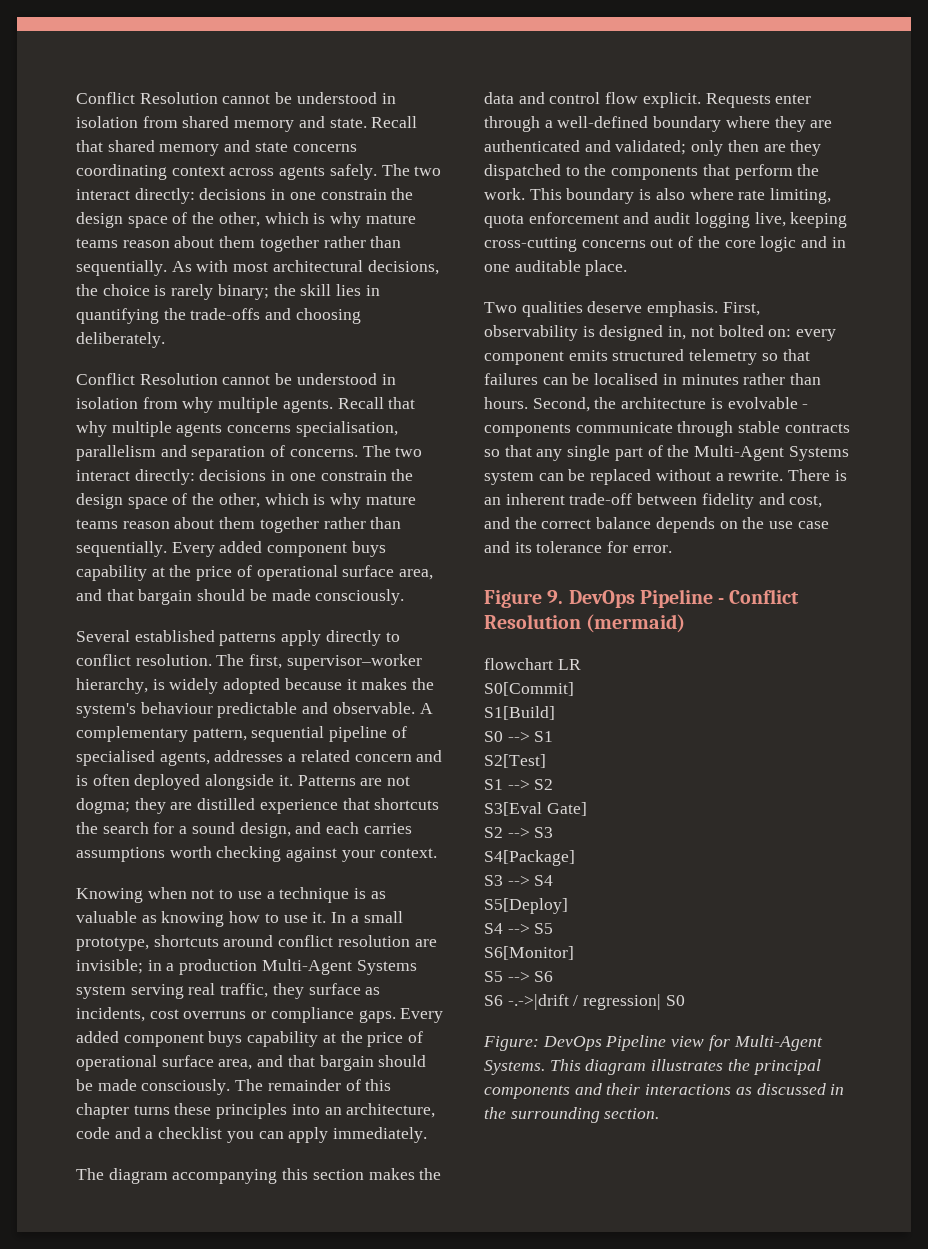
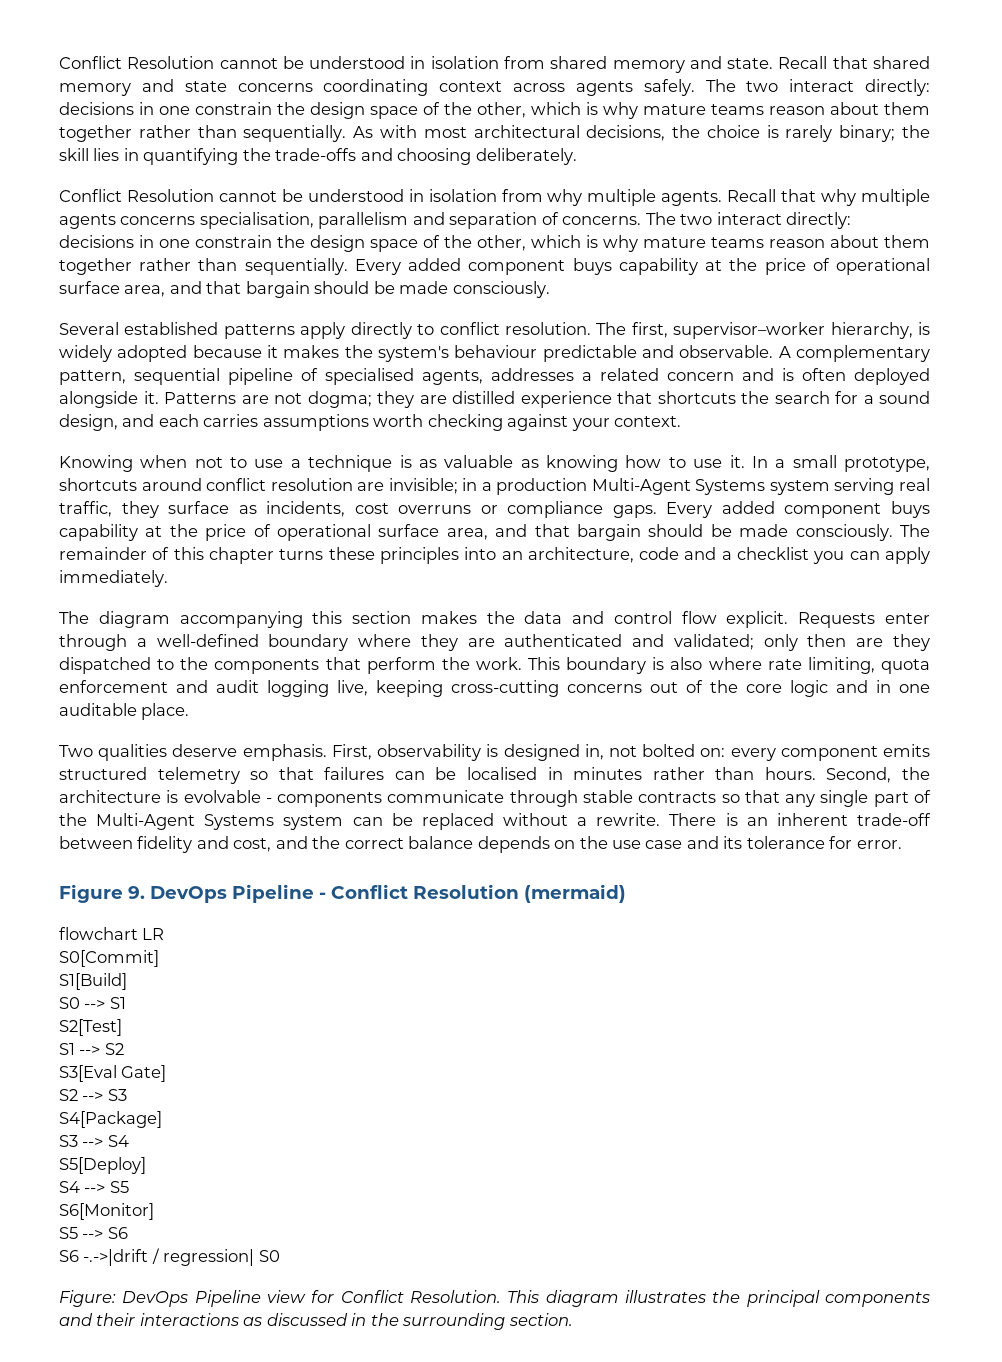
[733,1035,823,1051] [484,1060,545,1075] Multi-Agent Systems. -> [340,1290,501,1303] Conflict Resolution.

